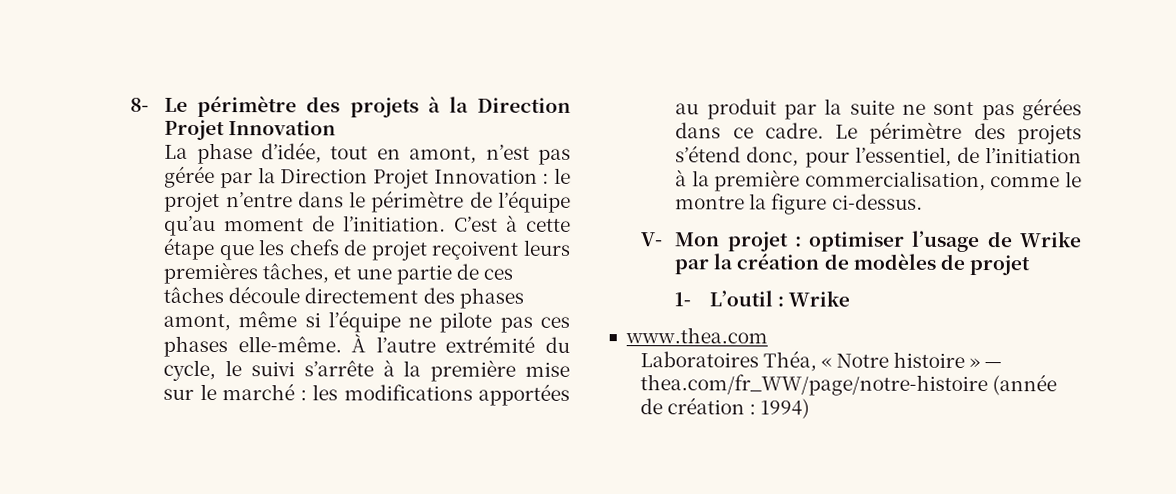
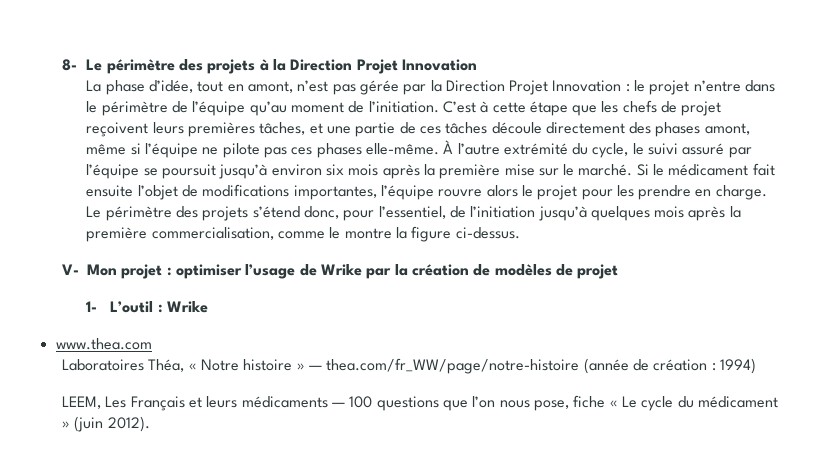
[303,359,395,377] s’arrête à -> [682,143,752,158] [86,164,420,179] assuré par l’équipe se poursuit jusqu’à environ six mois après
[221,383,570,406] [675,98,1082,121] [675,122,824,139] marché : les modifications apportées au produit par la suite ne sont pas gérées dans ce cadre. -> [578,163,775,176] [86,184,767,200] marché. Si le médicament fait ensuite l’objet de modifications importantes, l’équipe rouvre alors le projet pour les prendre en charge.
[675,169,688,187] à -> [538,206,726,221] jusqu’à quelques mois après
(810, 408) none -> [62,395,778,411] [62,416,150,432] // LEEM, Les Français et leurs médicaments — 100 questions que l’on nous pose, fiche « Le cycle du médicament » (juin 2012).

